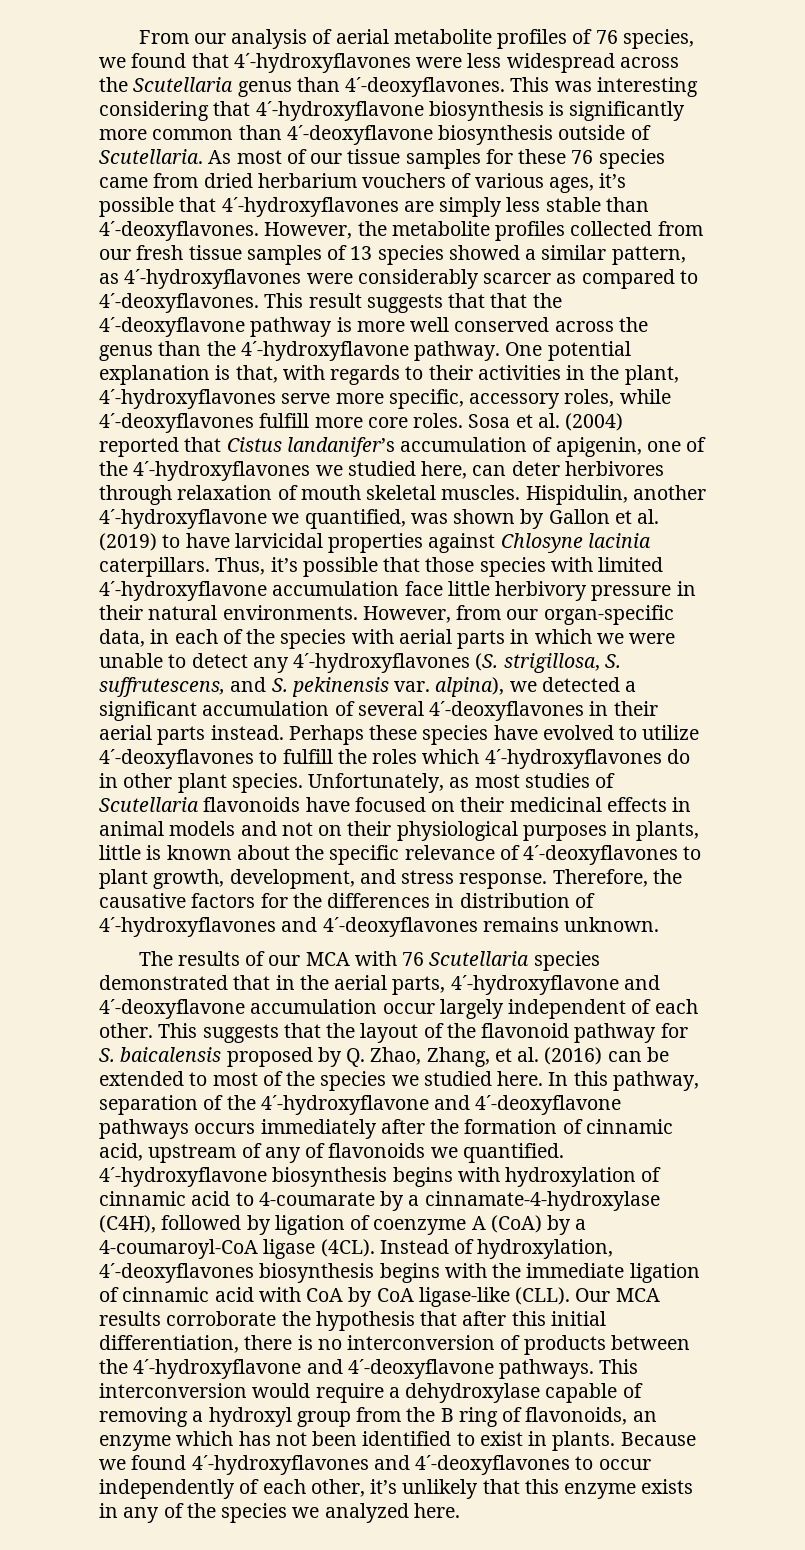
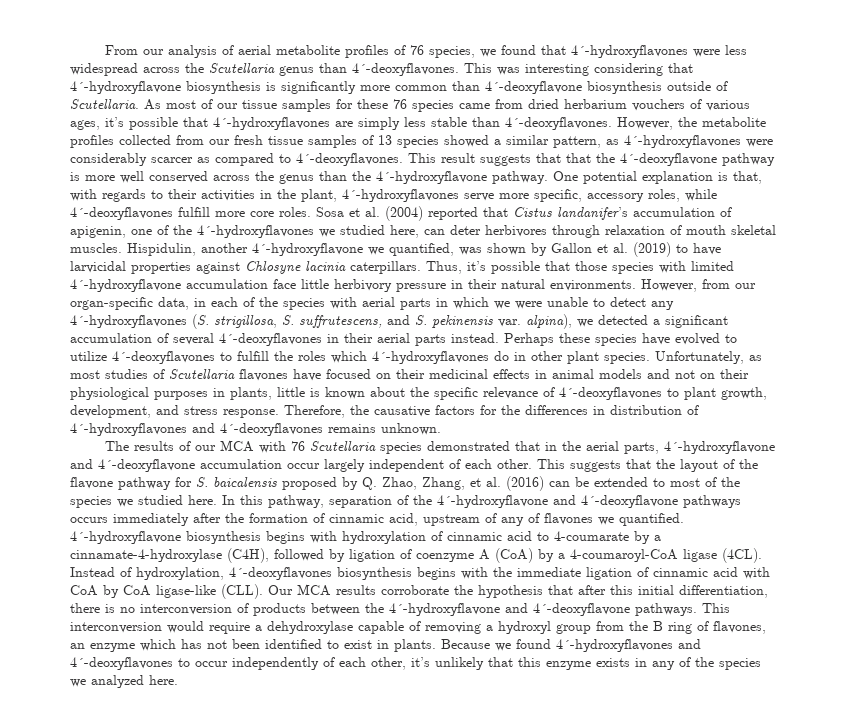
[203,797,301,812] flavonoids -> [239,369,288,381] flavones
[481,1023,570,1038] flavonoid -> [70,477,113,489] flavone
[328,1143,426,1158] flavonoids -> [544,513,593,525] flavones
[525,1407,628,1425] flavonoids, -> [713,621,766,634] flavones,

